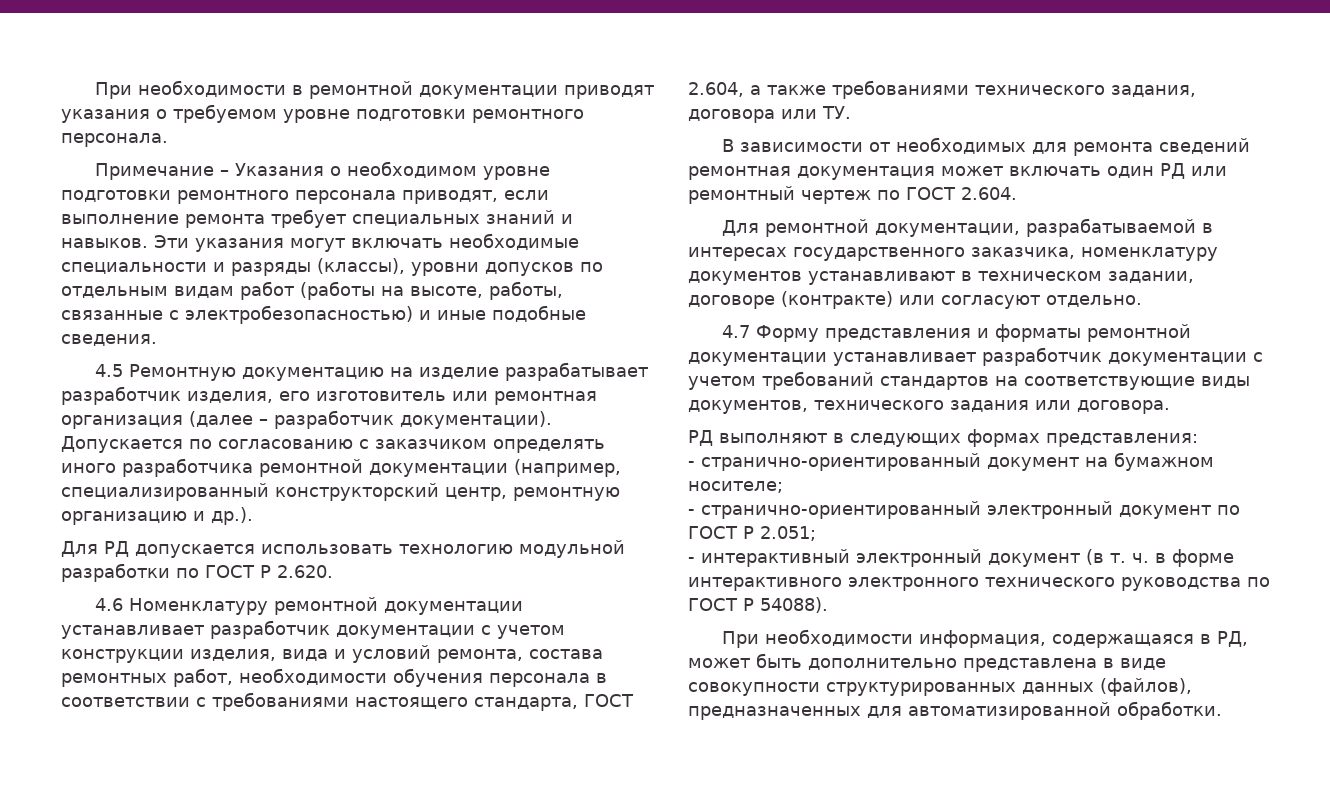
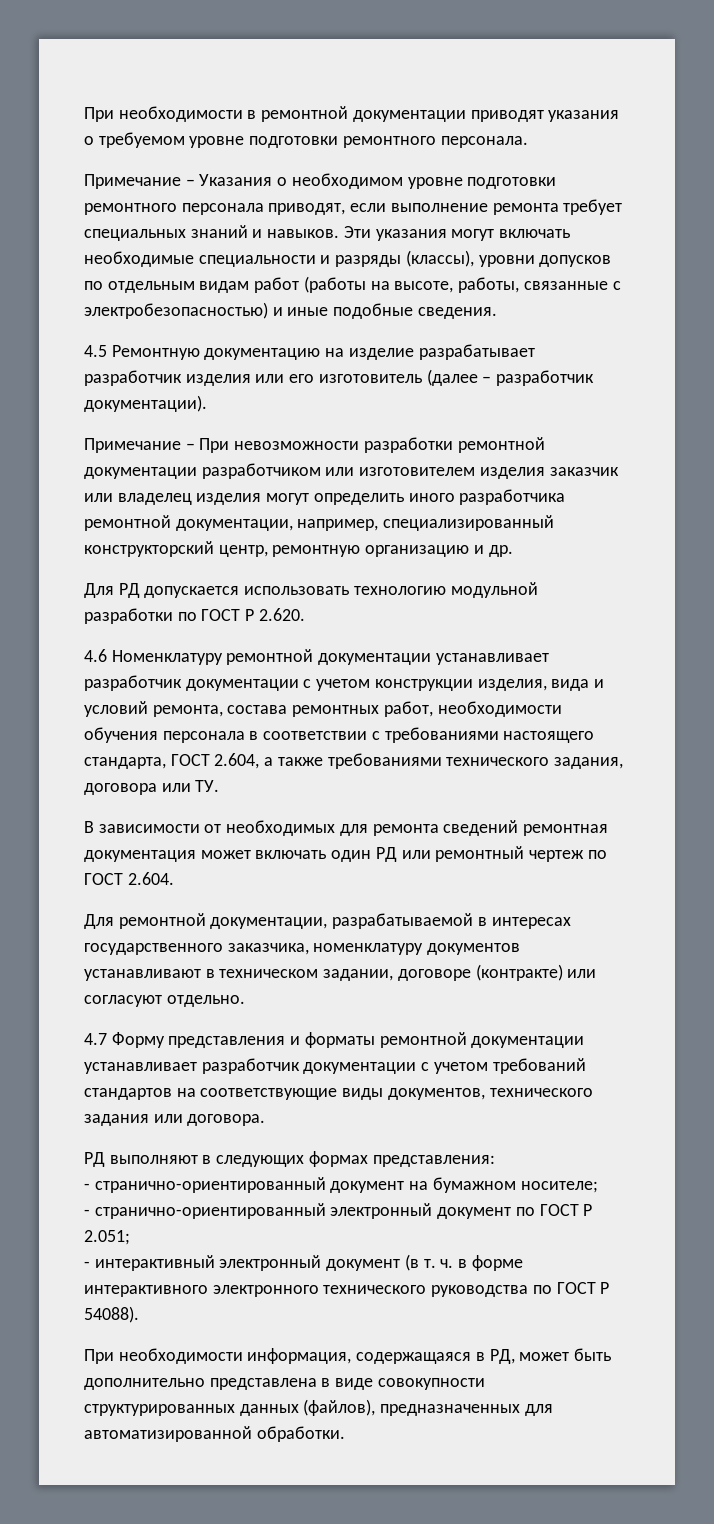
[187,391,597,405] [61,410,552,429] [61,436,605,453] изделия, его изготовитель или ремонтная организация (далее – разработчик документации). Допускается по согласованию с заказчиком определять -> [185,369,595,386] [84,395,207,412] [84,437,545,453] [84,463,619,479] [84,493,404,505] изделия или его изготовитель (далее – разработчик документации). // Примечание – При невозможности разработки ремонтной документации разработчиком или изготовителем изделия заказчик или владелец изделия могут определить
[369,459,621,477] документации (например, -> [175,519,379,531] документации, например,
[211,507,253,525] др.). -> [488,545,513,557] др.

